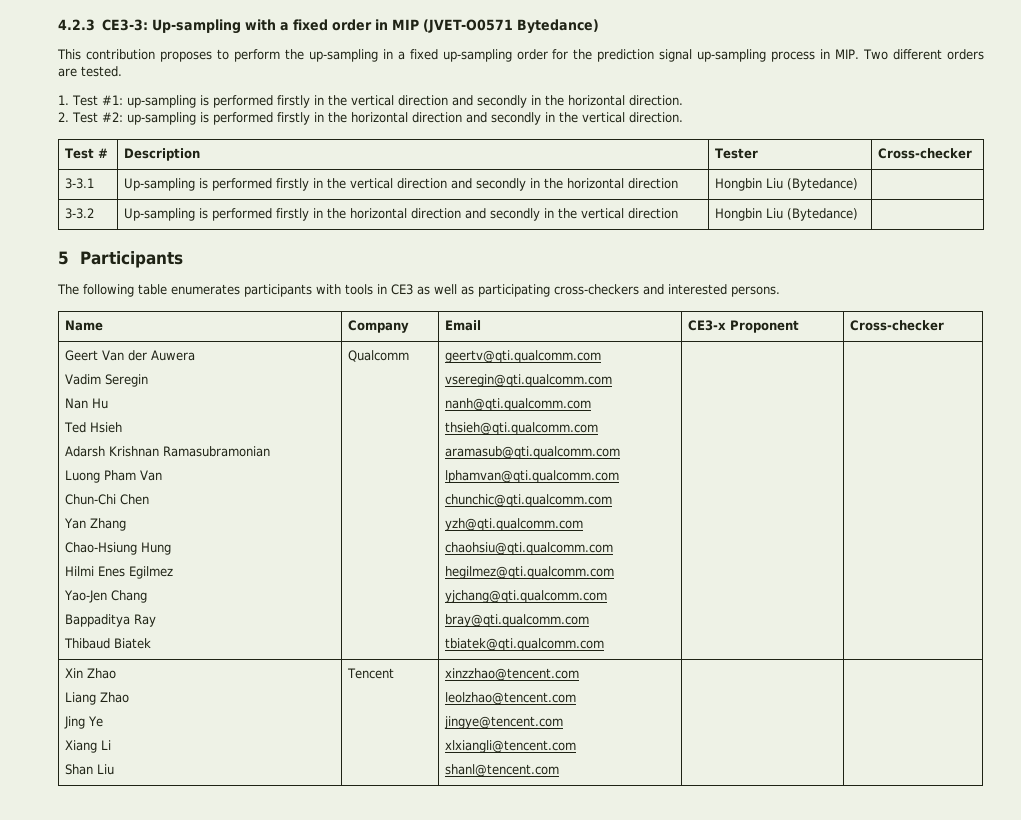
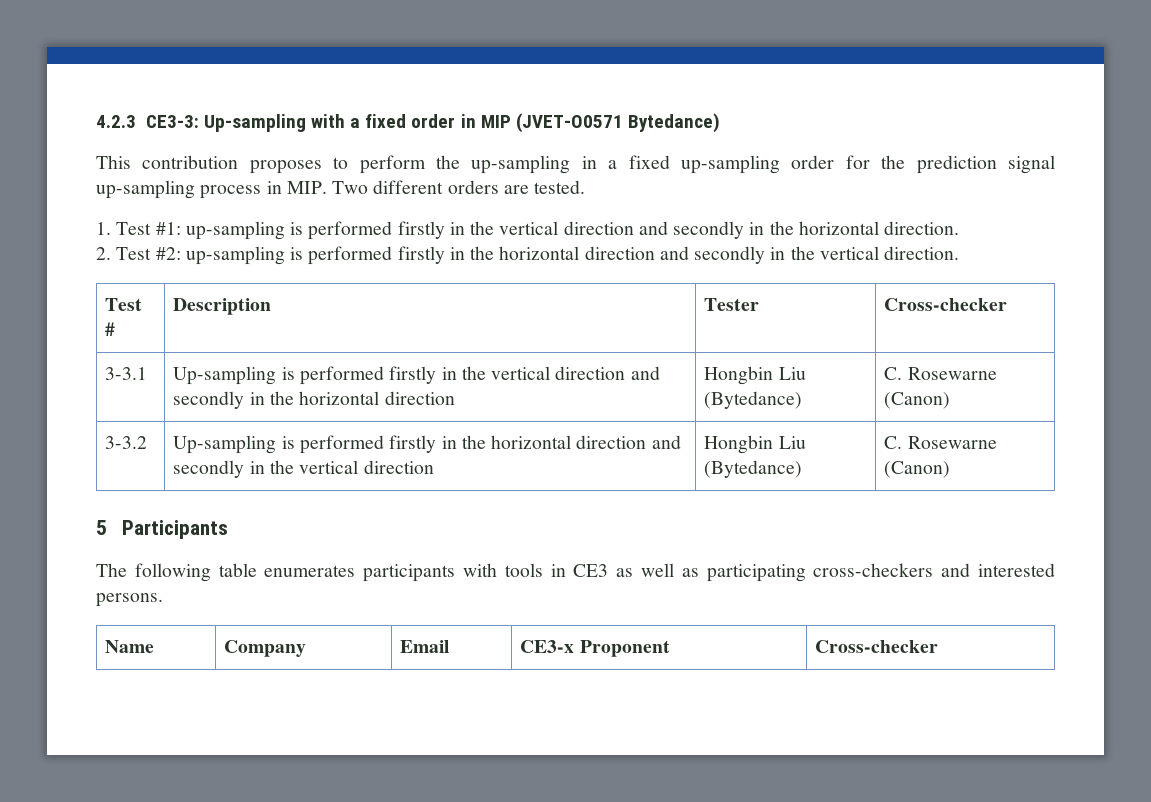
(858, 184) none -> [884,367,997,380] [884,392,951,409] C. Rosewarne (Canon)
(858, 214) none -> [884,436,997,449] [884,461,951,478] C. Rosewarne (Canon)
[64,350,195,361] [64,374,148,387] [64,398,108,409] [63,422,122,433] [64,446,270,457] [64,470,162,483] [64,494,149,505] [63,518,126,531] [64,542,171,555] [64,566,173,579] [63,590,147,603] [64,614,156,627] [63,638,151,649] [347,350,409,362] [444,350,601,363] [444,374,612,387] [444,398,591,411] [444,422,598,435] [444,446,620,459] [444,470,619,483] [444,494,612,507] [444,518,583,531] [444,542,613,555] [444,566,614,579] [444,590,607,603] [444,614,589,627] [444,638,604,651] [64,668,116,679] [64,692,129,705] [63,716,103,729] [64,740,111,753] [64,764,114,775] [346,668,394,679] [444,668,579,681] [444,692,576,705] [443,716,563,729] [444,740,576,753] [444,764,559,777] // Geert Van der Auwera // Vadim Seregin // Nan Hu // Ted Hsieh // Adarsh Krishnan Ramasubramonian // Luong Pham Van // Chun-Chi Chen // Yan Zhang // Chao-Hsiung Hung // Hilmi Enes Egilmez // Yao-Jen Chang // Bappaditya Ray // Thibaud Biatek | Qualcomm | geertv@qti.qualcomm.com // vseregin@qti.qualcomm.com // nanh@qti.qualcomm.com // thsieh@qti.qualcomm.com // aramasub@qti.qualcomm.com // lphamvan@qti.qualcomm.com // chunchic@qti.qualcomm.com // yzh@qti.qualcomm.com // chaohsiu@qti.qualcomm.com // hegilmez@qti.qualcomm.com // yjchang@qti.qualcomm.com // bray@qti.qualcomm.com // tbiatek@qti.qualcomm.com | | // Xin Zhao // Liang Zhao // Jing Ye // Xiang Li // Shan Liu | Tencent | xinzzhao@tencent.com // leolzhao@tencent.com // jingye@tencent.com // xlxiangli@tencent.com // shanl@tencent.com | | -> (939, 646) none

